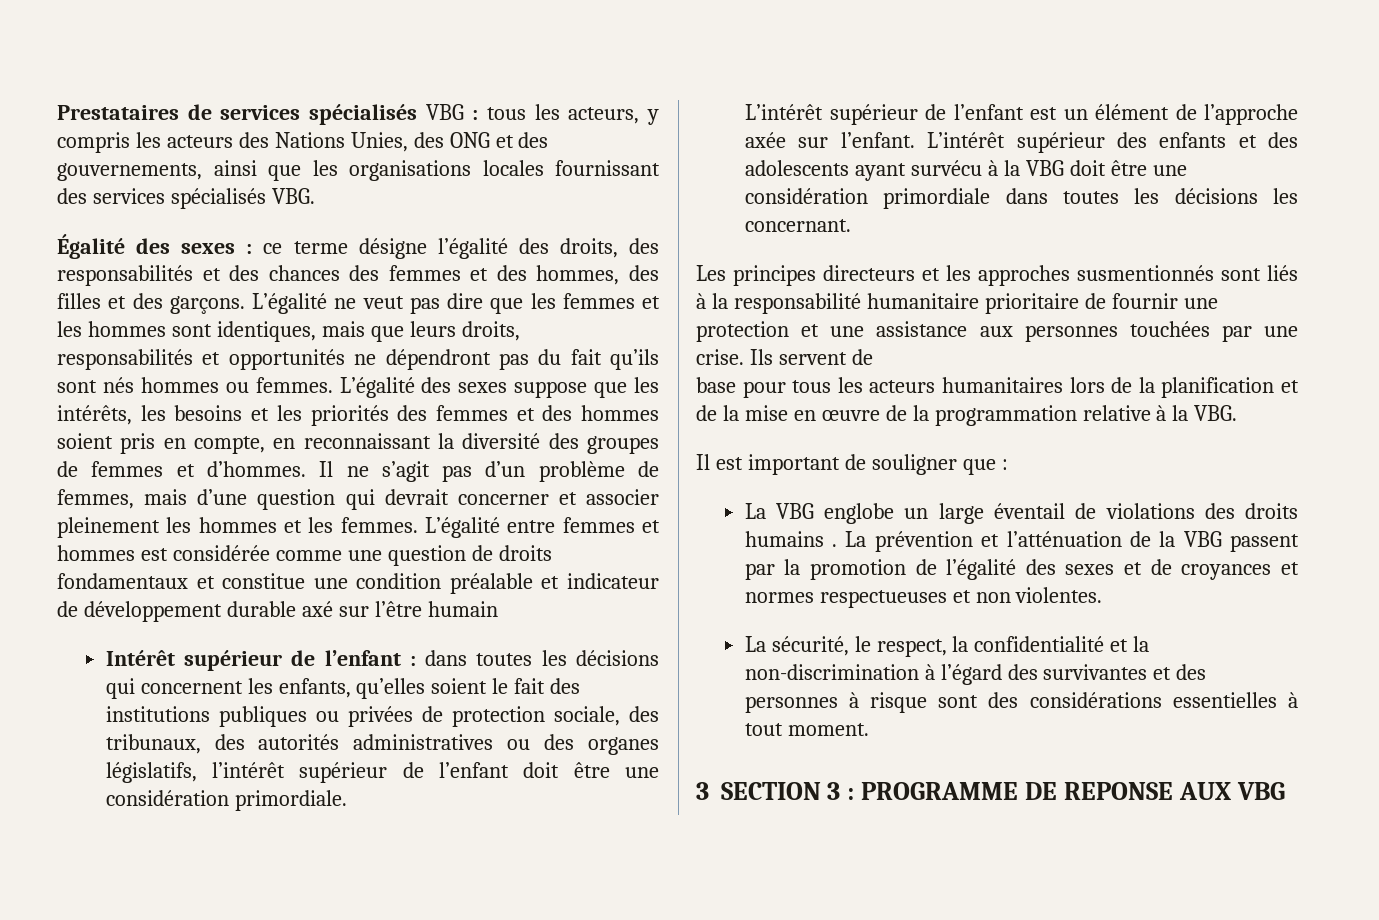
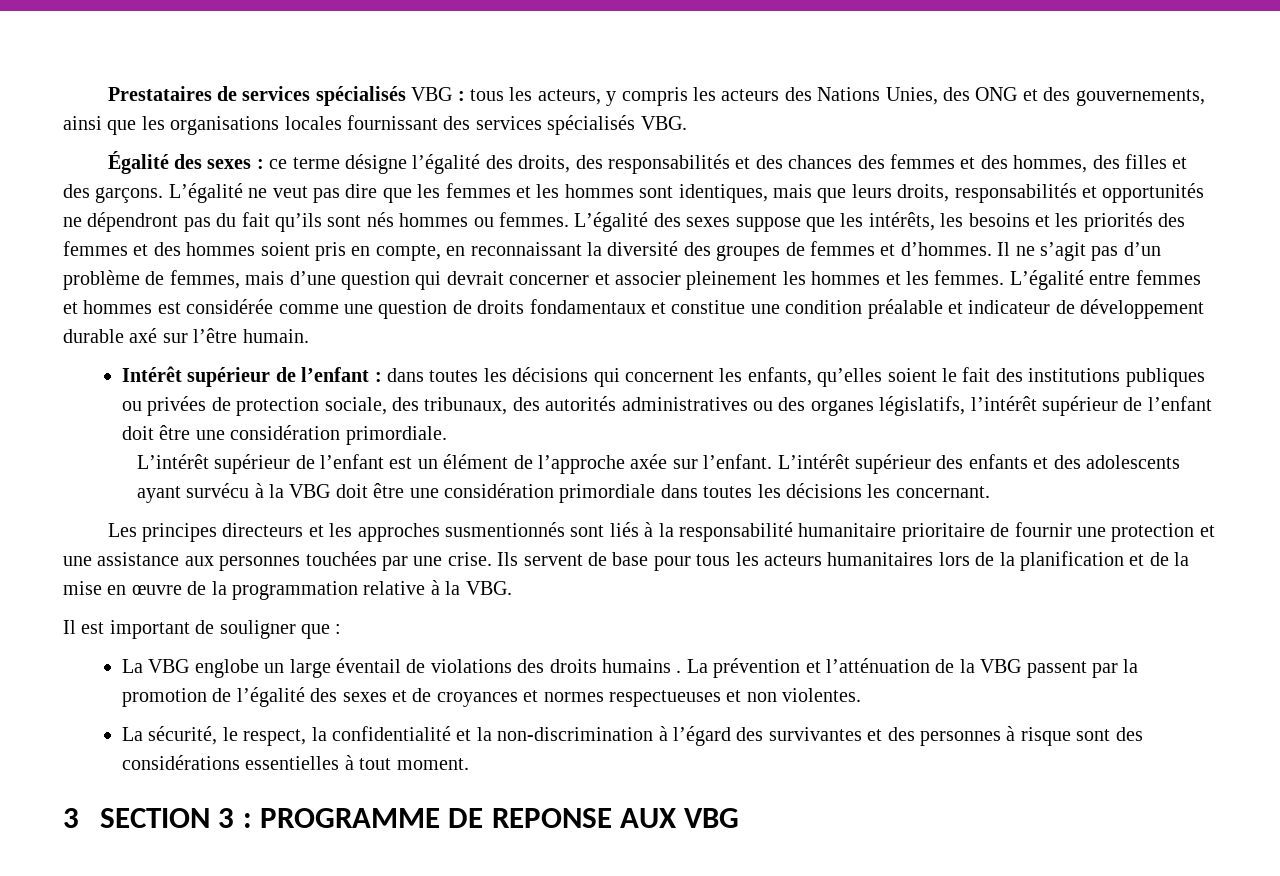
[427,601,498,617] humain -> [242,329,309,343] humain.
(873, 357) // -> (607, 559) none

